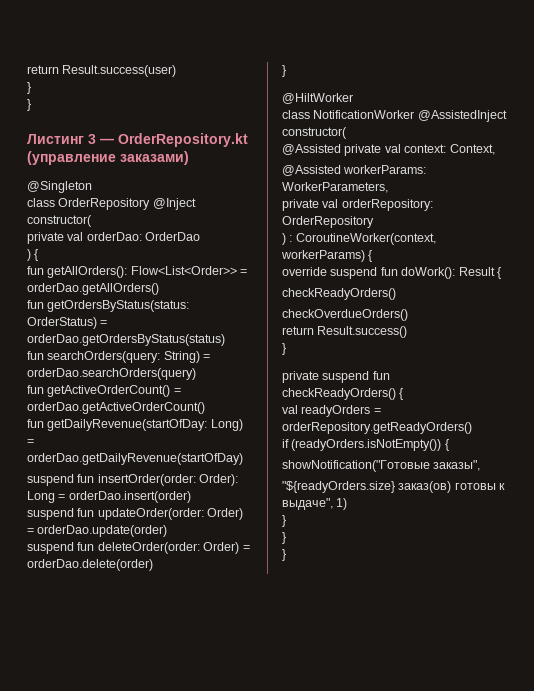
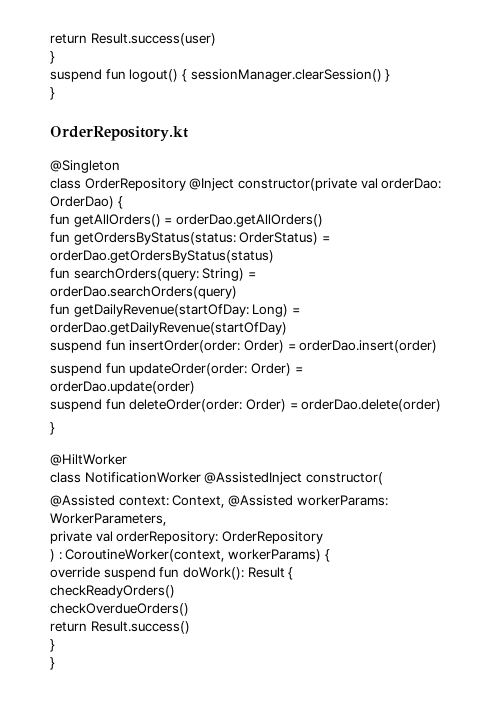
[27,99,31,111] [27,134,114,144] } // Листинг 3 — -> [50,69,391,82] [50,87,55,100] suspend fun logout() { sessionManager.clearSession() } // } //
[27,151,189,165] (управление заказами) -> (188, 133) none
[27,215,92,227] [27,232,201,244] [27,249,31,261] constructor( // private val orderDao: OrderDao // ) -> [237,178,442,191] [50,196,114,209] constructor(private val orderDao: OrderDao)
[47,266,237,278] getAllOrders(): Flow<List<Order>> -> [73,214,161,227] getAllOrders()
[27,385,181,397] [27,402,205,414] // fun getActiveOrderCount() = orderDao.getActiveOrderCount() -> (237, 292) none
[199,474,239,486] [27,491,55,503] Order): Long -> [243,340,284,353] Order)
[344,144,401,156] private val -> (115, 501) none
(495, 149) // -> (225, 501) none
[282,371,390,383] [282,388,404,400] [282,405,381,417] [282,422,472,434] [282,439,449,451] [282,460,481,472] [282,481,506,493] [282,498,348,510] [282,515,286,527] [282,532,286,544] [282,549,286,561] // private suspend fun checkReadyOrders() { // val readyOrders = orderRepository.getReadyOrders() // if (readyOrders.isNotEmpty()) { // showNotification("Готовые заказы", // "${readyOrders.size} заказ(ов) готовы к выдаче", 1) // } // } // } -> [50,657,55,670] // }

